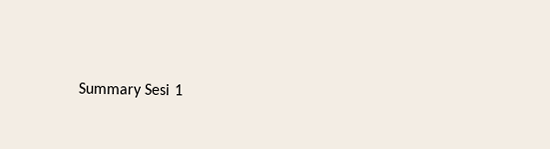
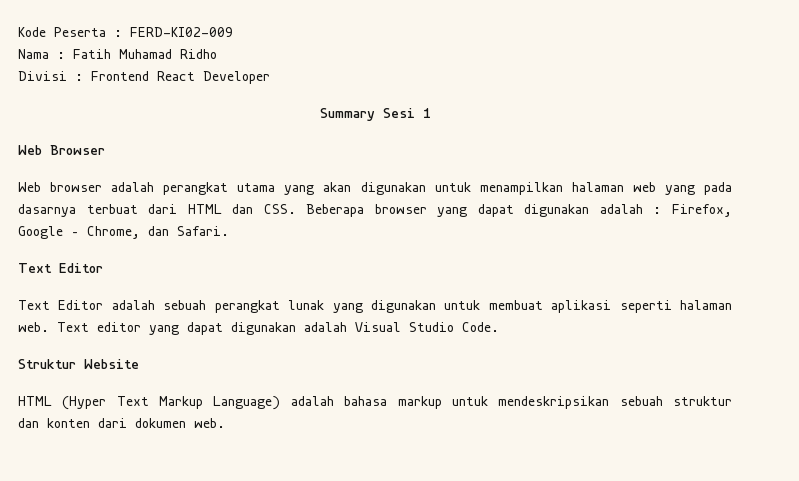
[78,82,183,98] Summary Sesi 1 -> [18,27,233,37] [18,49,217,59] [18,71,270,84] [319,108,431,121] [18,145,105,155] [18,182,733,195] [18,204,733,217] [18,226,229,239] [18,263,103,273] [18,300,732,313] [18,322,499,335] [18,359,139,369] [18,396,733,410] [18,418,225,428] Kode Peserta : FERD-KI02-009 // Nama : Fatih Muhamad Ridho // Divisi : Frontend React Developer // Summary Sesi 1 // Web Browser // Web browser adalah perangkat utama yang akan digunakan untuk menampilkan halaman web yang pada dasarnya terbuat dari HTML dan CSS. Beberapa browser yang dapat digunakan adalah : Firefox, Google – Chrome, dan Safari. // Text Editor // Text Editor adalah sebuah perangkat lunak yang digunakan untuk membuat aplikasi seperti halaman web. Text editor yang dapat digunakan adalah Visual Studio Code. // Struktur Website // HTML (Hyper Text Markup Language) adalah bahasa markup untuk mendeskripsikan sebuah struktur dan konten dari dokumen web.

